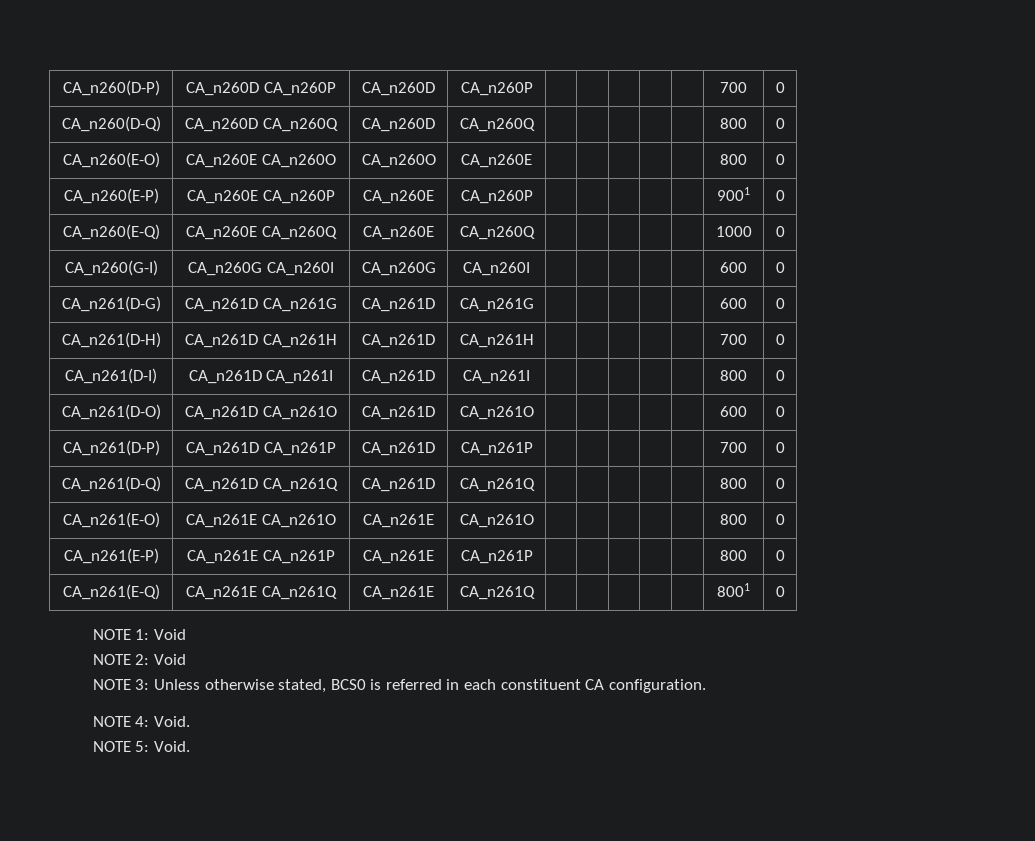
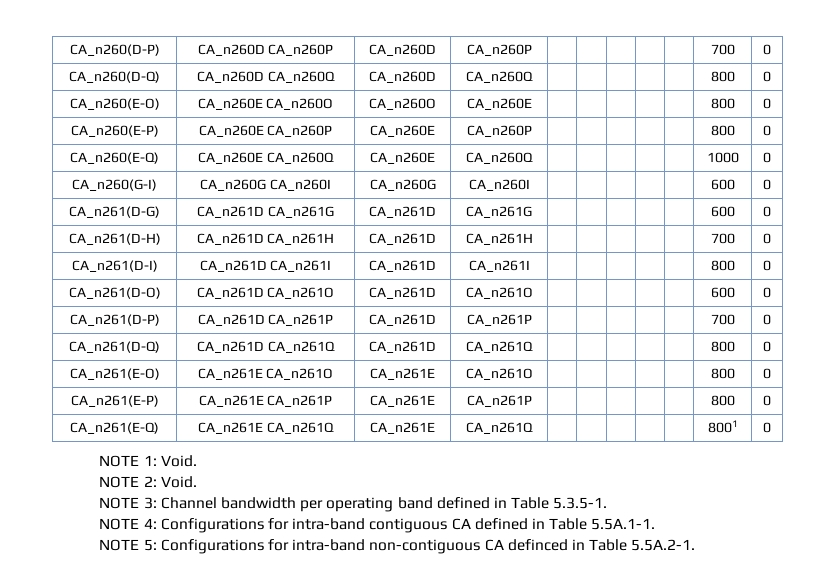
[717,187,750,201] 9001 -> [710,125,735,136] 800
[153,629,186,640] Void -> [160,455,197,467] Void.
[153,654,186,665] Void -> [160,476,197,488] Void.
[153,679,706,693] [92,716,190,727] [92,741,190,752] Unless otherwise stated, BCS0 is referred in each constituent CA configuration. // NOTE 4: Void. // NOTE 5: Void. -> [160,497,608,512] [99,518,656,533] [99,539,696,554] Channel bandwidth per operating band defined in Table 5.3.5-1. // NOTE 4: Configurations for intra-band contiguous CA defined in Table 5.5A.1-1. // NOTE 5: Configurations for intra-band non-contiguous CA definced in Table 5.5A.2-1.

